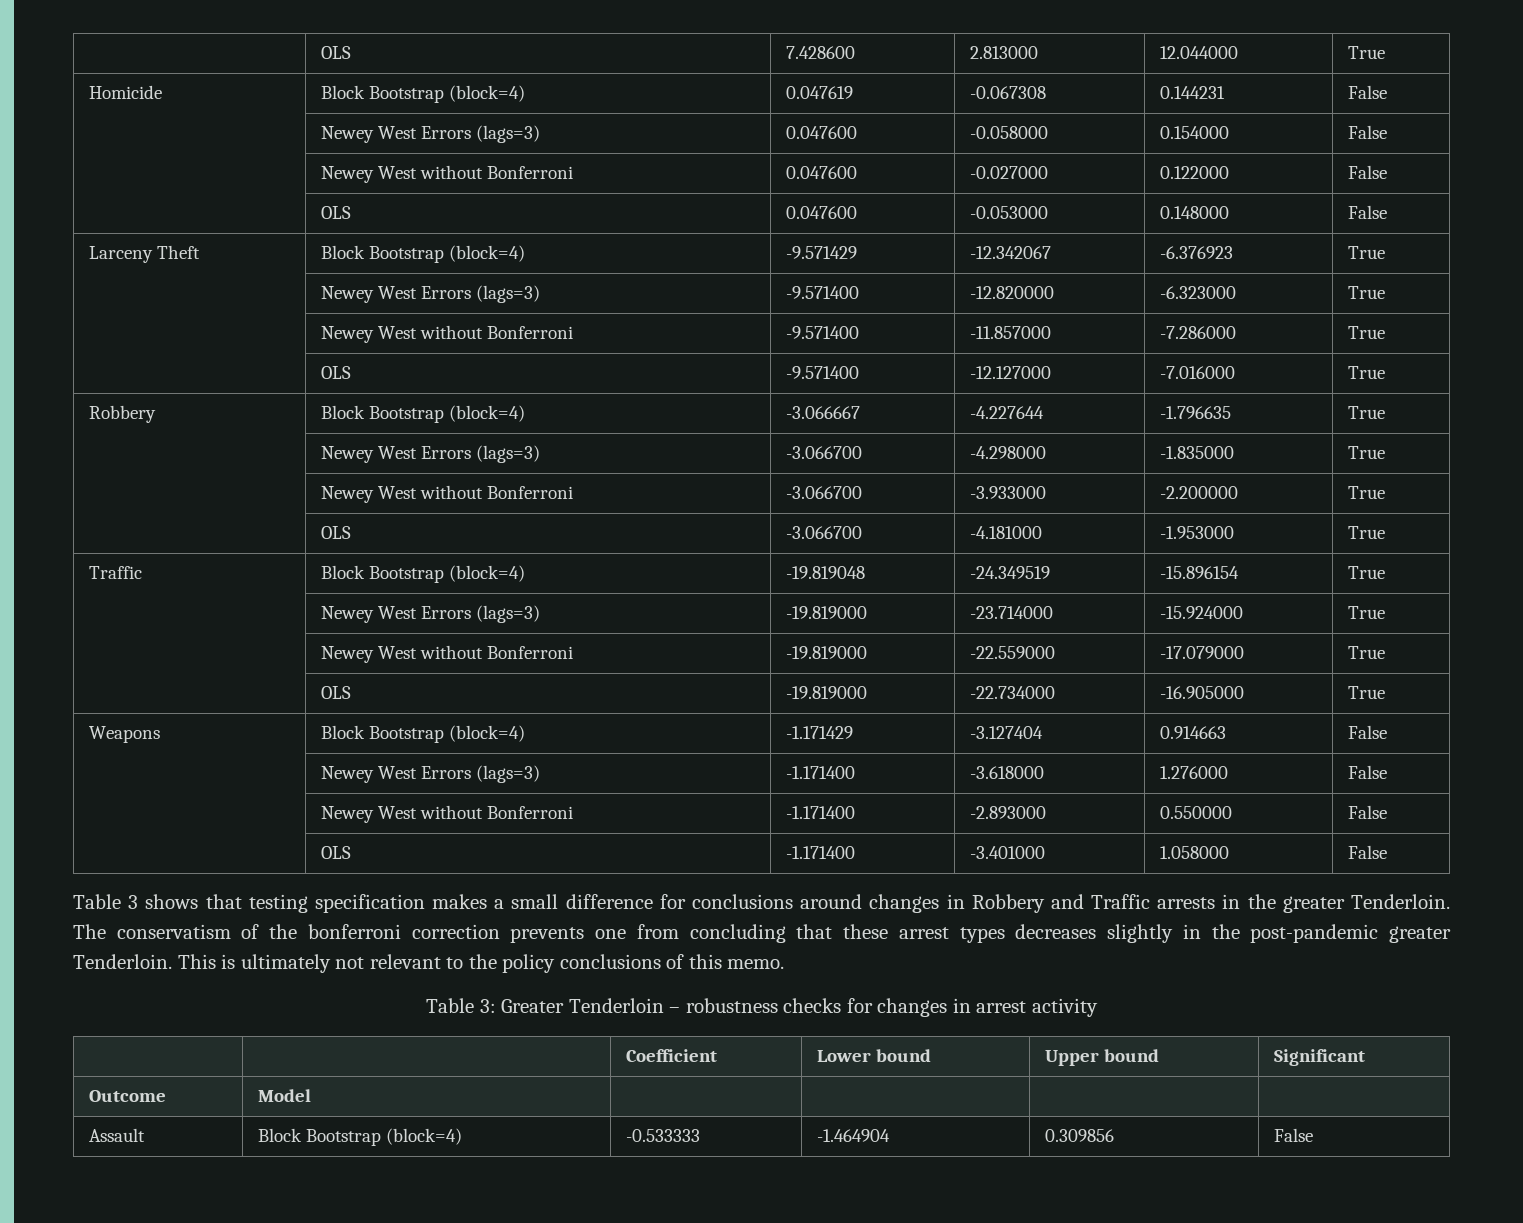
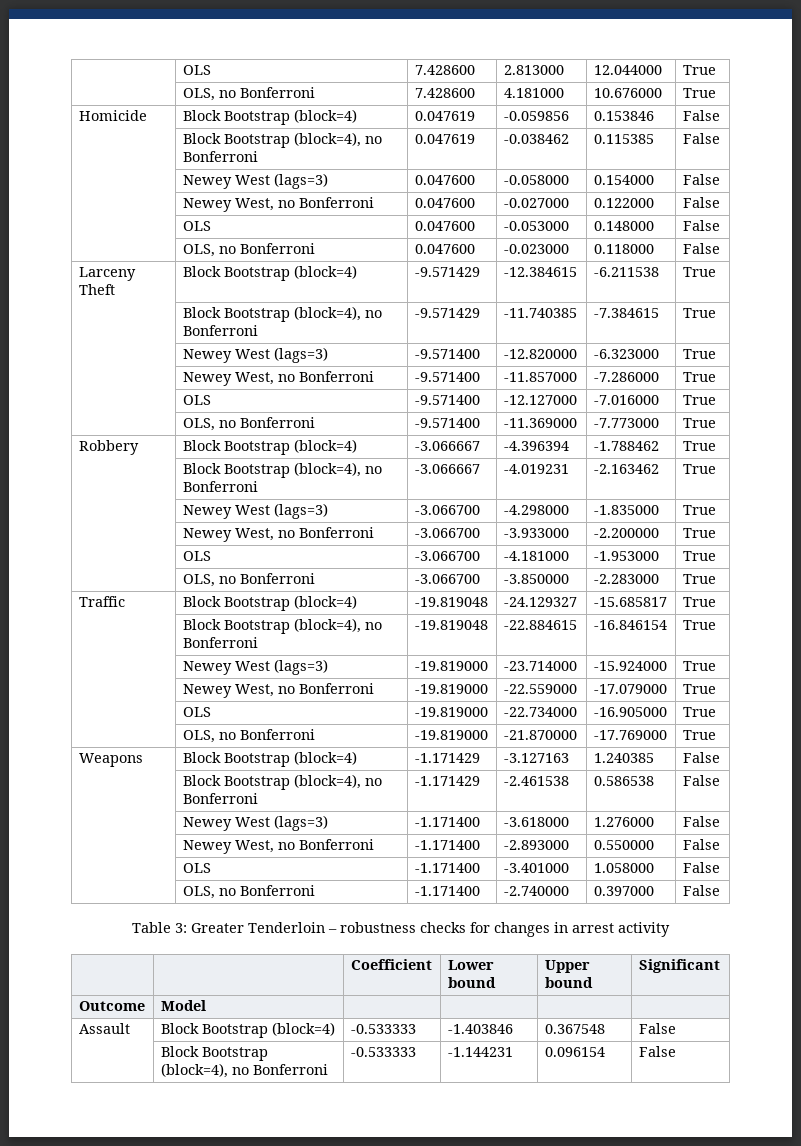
(1386, 52) none -> [182,87,315,101] [414,88,475,98] [503,88,564,98] [593,88,662,98] [682,88,716,98] // | OLS, no Bonferroni | 7.428600 | 4.181000 | 10.676000 | True
[970,86,1047,99] [1160,86,1226,99] [1348,85,1388,99] [321,126,472,143] -0.067308 | 0.144231 | False // | Newey West Errors -> [503,111,569,121] [593,111,654,121] [682,110,720,121] [182,132,382,148] [182,151,258,162] [414,134,475,144] [503,134,569,144] [593,134,654,144] [682,133,720,144] [182,175,270,189] -0.059856 | 0.153846 | False // | Block Bootstrap (block=4), no Bonferroni | 0.047619 | -0.038462 | 0.115385 | False // | Newey West
[378,165,484,179] West without -> [234,198,295,211] West, no
(1388, 212) none -> [182,243,315,257] [414,244,475,254] [503,244,569,254] [593,244,654,254] [682,243,720,254] // | OLS, no Bonferroni | 0.047600 | -0.023000 | 0.118000 | False
[970,246,1052,259] [1160,246,1234,259] [1348,246,1386,259] [321,286,472,303] -12.342067 | -6.376923 | True // | Newey West Errors -> [503,267,577,277] [593,267,659,277] [682,267,716,277] [182,306,382,322] [182,325,258,336] [414,308,480,318] [503,308,577,318] [593,308,659,318] [682,308,716,318] [182,349,270,363] -12.384615 | -6.211538 | True // | Block Bootstrap (block=4), no Bonferroni | -9.571429 | -11.740385 | -7.384615 | True // | Newey West
[378,325,484,339] West without -> [234,372,295,385] West, no
(1386, 372) none -> [182,417,315,431] [414,418,480,428] [503,418,577,428] [593,418,659,428] [682,418,716,428] // | OLS, no Bonferroni | -9.571400 | -11.369000 | -7.773000 | True
[970,406,1045,419] [1160,406,1232,419] [1348,406,1386,419] [321,446,472,463] -4.227644 | -1.796635 | True // | Newey West Errors -> [503,441,569,451] [593,441,659,451] [682,441,716,451] [182,462,382,478] [182,481,258,492] [414,464,480,474] [503,464,569,474] [593,464,659,474] [682,464,716,474] [182,505,270,519] -4.396394 | -1.788462 | True // | Block Bootstrap (block=4), no Bonferroni | -3.066667 | -4.019231 | -2.163462 | True // | Newey West
[378,485,484,499] West without -> [234,528,295,541] West, no
(1386, 532) none -> [182,573,315,587] [414,574,480,584] [503,574,569,584] [593,574,659,584] [682,574,716,584] // | OLS, no Bonferroni | -3.066700 | -3.850000 | -2.283000 | True
[970,566,1051,579] [1160,566,1240,579] [1348,566,1386,579] [321,606,472,623] -24.349519 | -15.896154 | True // | Newey West Errors -> [503,597,577,607] [593,597,667,607] [682,597,716,607] [182,618,382,634] [182,637,258,648] [414,620,488,630] [503,620,577,630] [593,620,667,630] [682,620,716,630] [182,661,270,675] -24.129327 | -15.685817 | True // | Block Bootstrap (block=4), no Bonferroni | -19.819048 | -22.884615 | -16.846154 | True // | Newey West
[378,645,484,659] West without -> [234,684,295,697] West, no
(1386, 692) none -> [182,729,315,743] [414,730,488,740] [503,730,577,740] [593,730,667,740] [682,730,716,740] // | OLS, no Bonferroni | -19.819000 | -21.870000 | -17.769000 | True
[970,726,1044,739] [1160,726,1227,739] [1348,725,1388,739] [321,766,472,783] -3.127404 | 0.914663 | False // | Newey West Errors -> [503,753,569,763] [593,753,654,763] [682,752,720,763] [182,774,382,790] [182,793,258,804] [414,776,480,786] [503,776,569,786] [593,776,654,786] [682,775,720,786] [182,817,270,831] -3.127163 | 1.240385 | False // | Block Bootstrap (block=4), no Bonferroni | -1.171429 | -2.461538 | 0.586538 | False // | Newey West
[378,805,484,819] West without -> [234,840,295,853] West, no
[73,894,1450,913] [73,924,1451,943] [73,954,785,973] // Table 3 shows that testing specification makes a small difference for conclusions around changes in Robbery and Traffic arrests in the greater Tenderloin. The conservatism of the bonferroni correction prevents one from concluding that these arrest types decreases slightly in the post-pandemic greater Tenderloin. This is ultimately not relevant to the policy conclusions of this memo. -> [182,885,315,899] [414,886,480,896] [503,886,569,896] [593,886,654,896] [682,885,720,896] // | OLS, no Bonferroni | -1.171400 | -2.740000 | 0.397000 | False
[817,1129,891,1142] [1045,1129,1115,1142] [1274,1128,1314,1142] -1.464904 | 0.309856 | False -> [447,1024,513,1034] [544,1024,605,1034] [638,1023,676,1034] [160,1046,268,1061] [160,1063,328,1078] [350,1047,416,1057] [447,1047,513,1057] [544,1047,605,1057] [638,1046,676,1057] -1.403846 | 0.367548 | False // | Block Bootstrap (block=4), no Bonferroni | -0.533333 | -1.144231 | 0.096154 | False

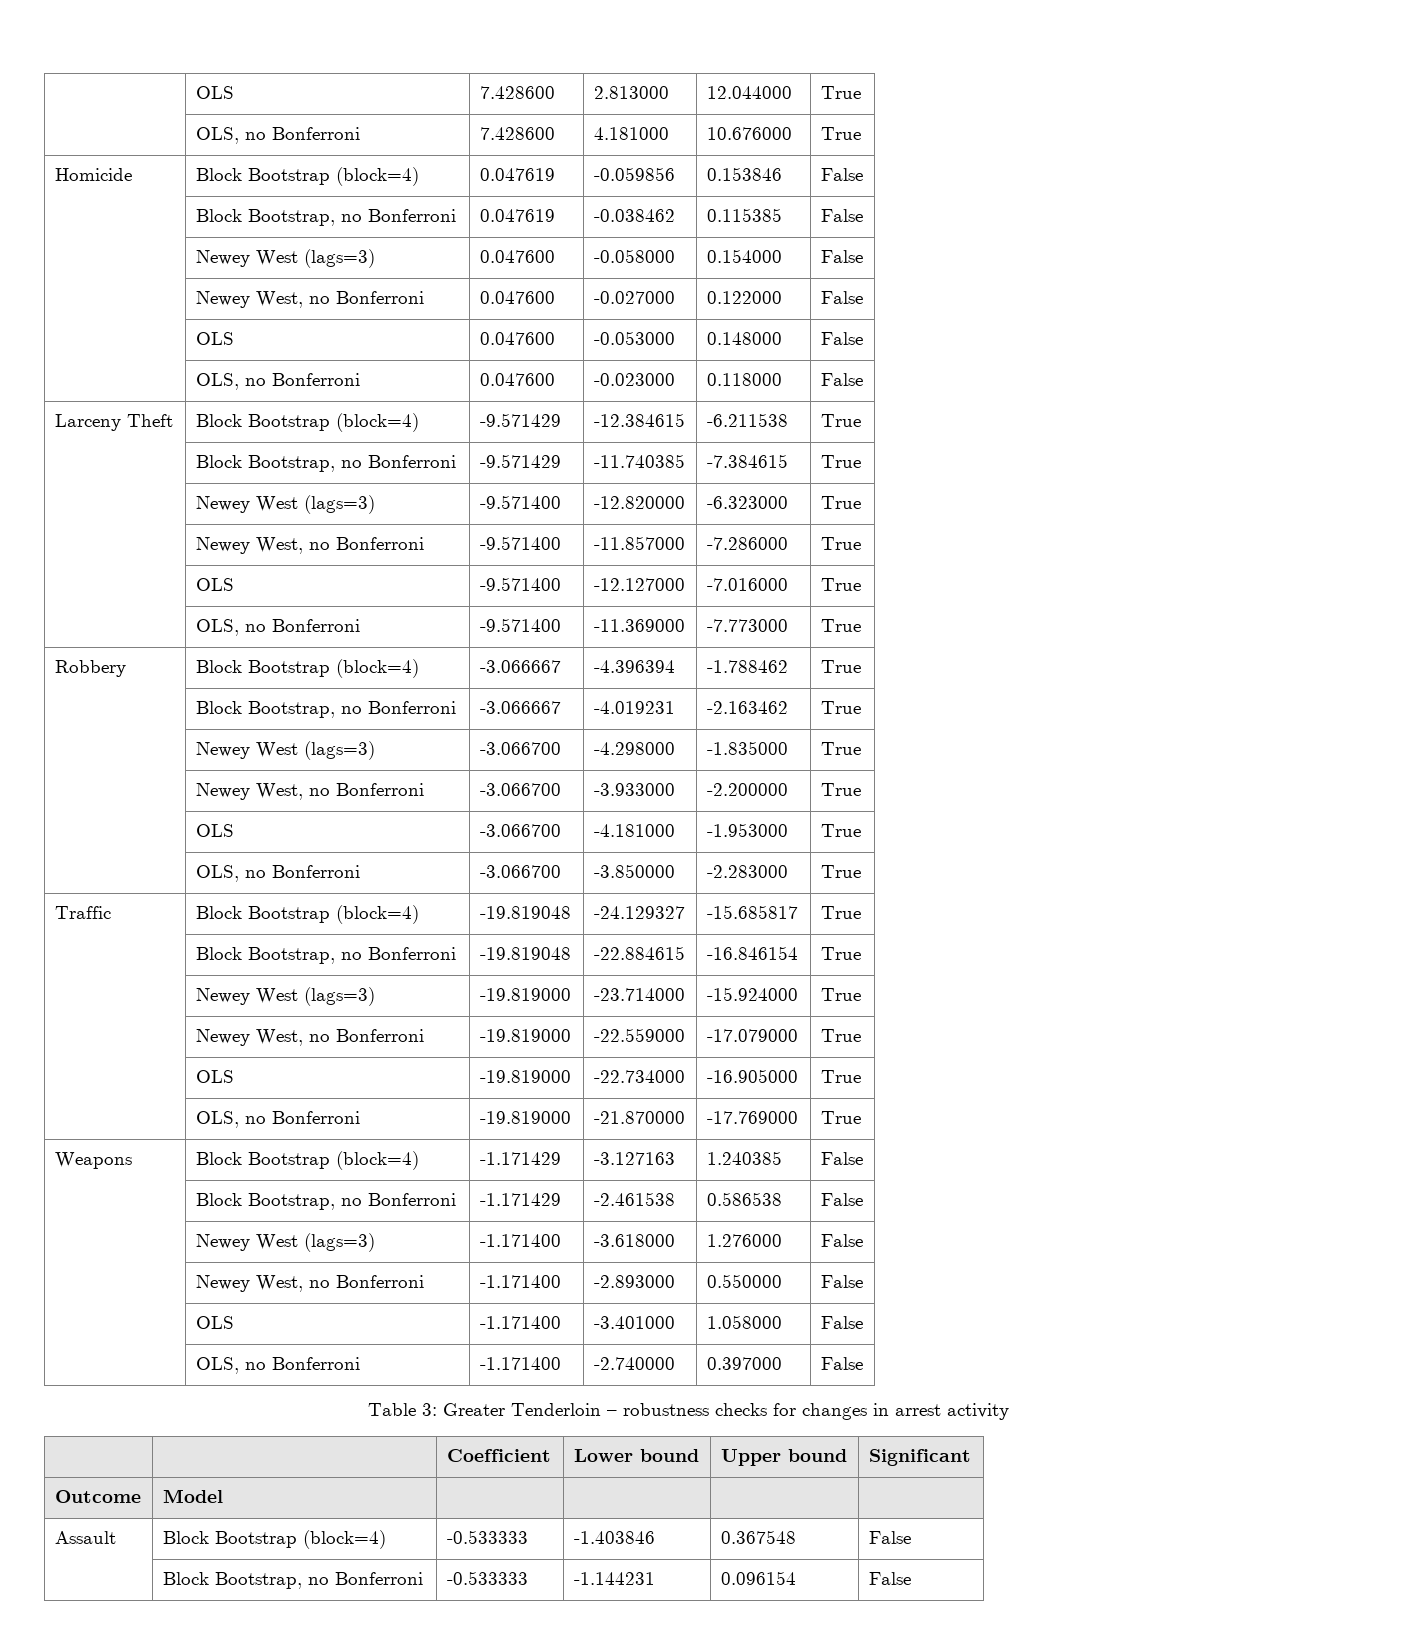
[223,132,361,148] Bootstrap (block=4), -> [247,209,335,226] Bootstrap,
[223,306,361,322] Bootstrap (block=4), -> [247,455,335,472] Bootstrap,
[223,462,361,478] Bootstrap (block=4), -> [247,701,335,718] Bootstrap,
[223,618,361,634] Bootstrap (block=4), -> [247,947,335,964] Bootstrap,
[223,774,361,790] Bootstrap (block=4), -> [247,1193,335,1210] Bootstrap,
[201,1047,268,1061] [160,1063,228,1078] Bootstrap (block=4), -> [214,1572,302,1589] Bootstrap,

